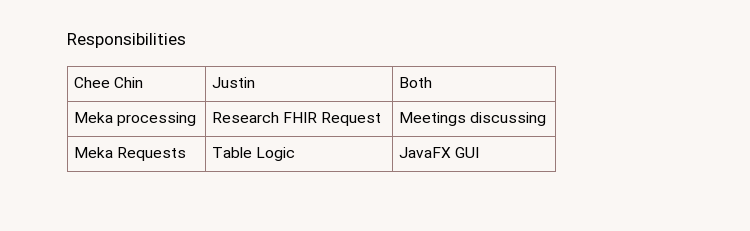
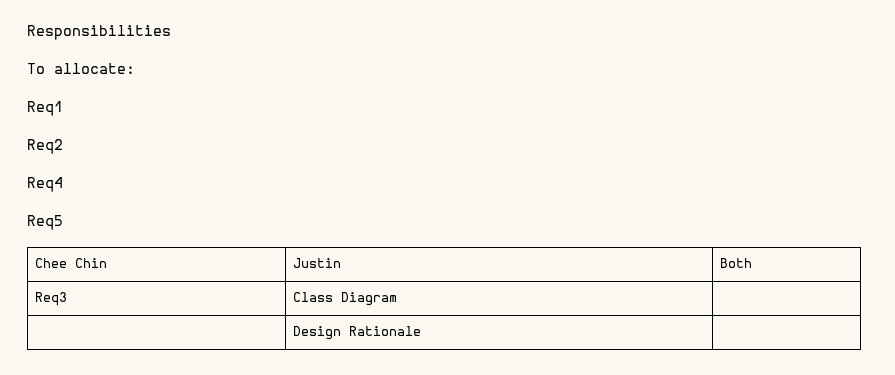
[74,77,144,88] [212,77,256,88] [399,77,433,88] [74,112,197,126] [212,112,382,126] [399,112,547,126] [74,147,187,161] [212,147,296,161] [399,147,480,158] // Chee Chin | Justin | Both // Meka processing | Research FHIR Request | Meetings discussing // Meka Requests | Table Logic | JavaFX GUI -> [27,63,135,74] [27,101,63,116] [27,139,63,154] [27,177,63,192] [27,215,63,230] [35,258,108,268] [293,258,342,268] [720,258,753,268] [35,292,68,306] [293,292,398,306] [293,326,422,340] // To allocate: // Req1 // Req2 // Req4 // Req5 // Chee Chin | Justin | Both // Req3 | Class Diagram | // | Design Rationale |

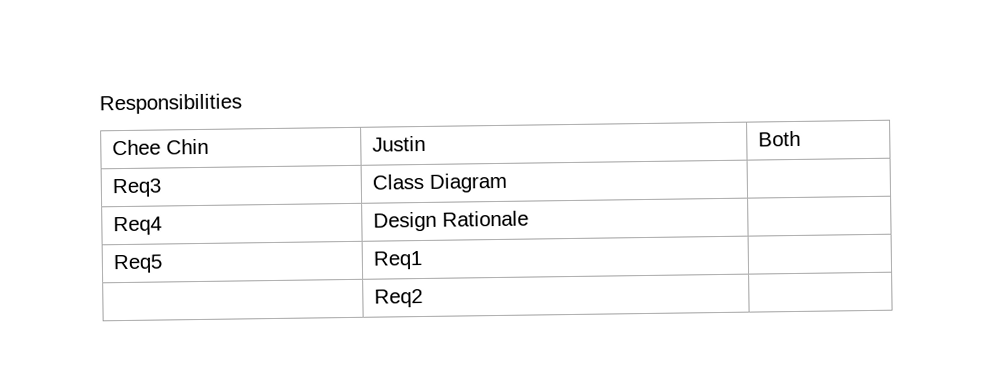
[27,63,135,74] [27,101,63,116] [27,139,63,154] [27,177,63,192] [27,215,63,230] // To allocate: // Req1 // Req2 // Req4 // Req5 -> (242, 104) none
(398, 299) none -> [113,216,163,236] Req4
(422, 331) none -> [113,254,164,274] [373,250,423,270] [374,288,424,308] // Req5 | Req1 | // | Req2 |

